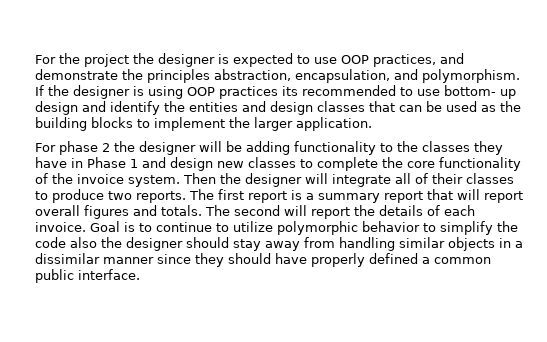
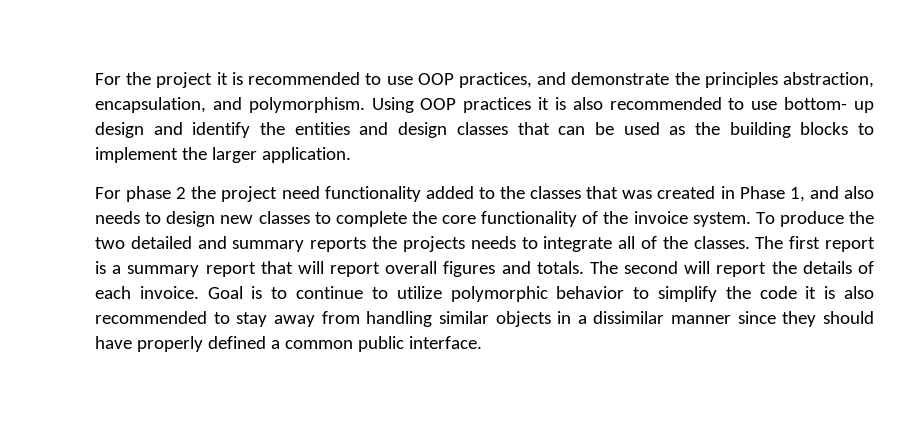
[133,53,293,67] the designer is expected -> [216,72,361,85] it is recommended
[35,85,298,99] If the designer is using OOP practices its -> [371,97,603,113] Using OOP practices it is also
[139,141,503,155] [35,157,166,168] designer will be adding functionality to the classes they have in Phase 1 and -> [221,186,874,202] [95,211,162,224] project need functionality added to the classes that was created in Phase 1, and also needs to
[183,173,514,187] [35,189,186,203] Then the designer will integrate all of their classes to produce two reports. -> [755,211,874,227] [95,236,750,252] To produce the two detailed and summary reports the projects needs to integrate all of the classes.
[70,237,229,251] also the designer should -> [805,286,874,299] [95,311,230,324] it is also recommended to

